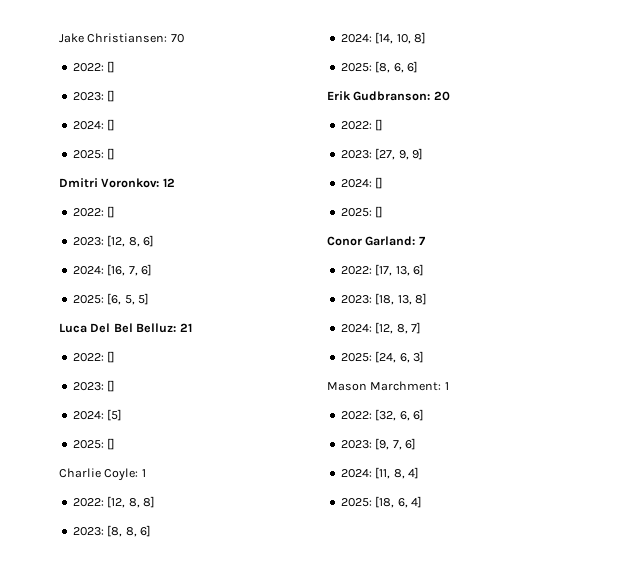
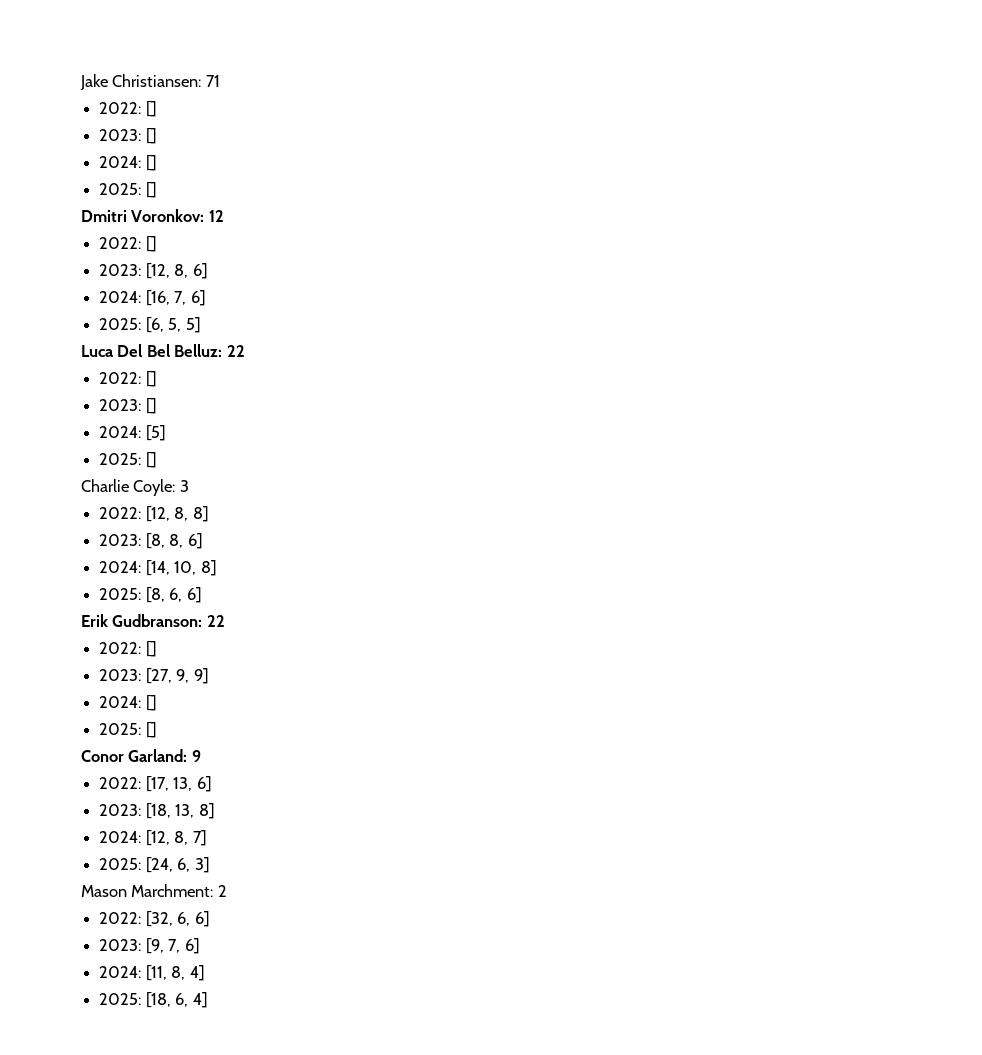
[170,34,184,43] 70 -> [205,75,220,87] 71
[179,323,192,332] 21 -> [226,345,245,357] 22
[141,469,146,477] 1 -> [179,480,189,492] 3
[433,91,450,101] 20 -> [206,615,225,627] 22
[418,236,425,245] 7 -> [191,750,201,762] 9
[444,382,449,390] 1 -> [217,885,227,897] 2

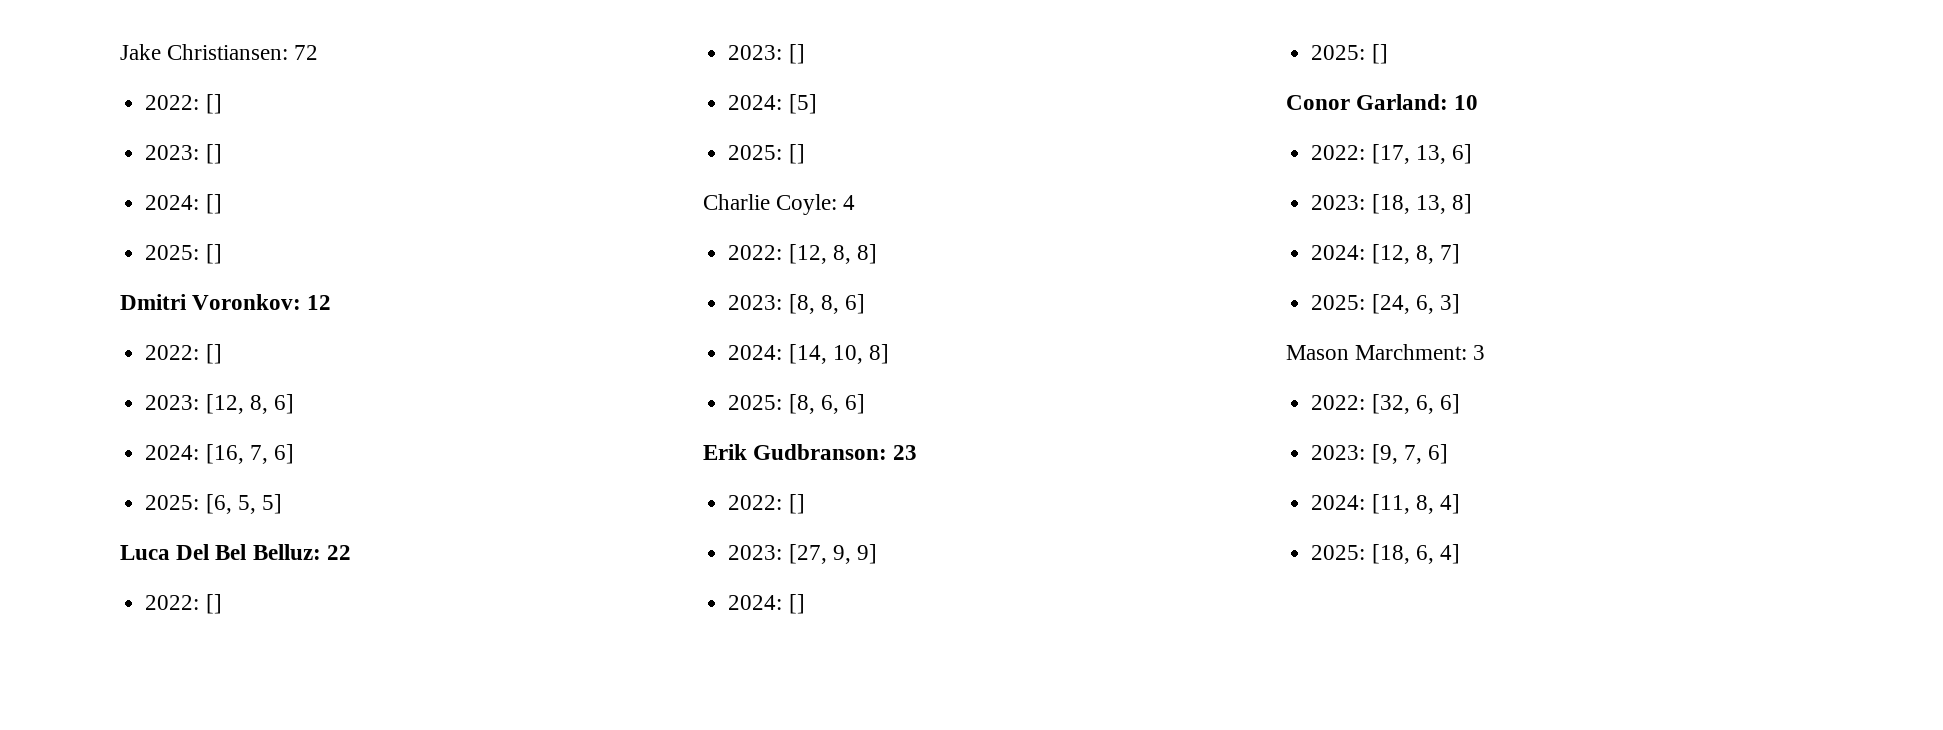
[205,75,220,87] 71 -> [294,45,319,60] 72
[179,480,189,492] 3 -> [843,195,856,210] 4
[206,615,225,627] 22 -> [893,445,918,460] 23
[191,750,201,762] 9 -> [1454,95,1479,110] 10
[217,885,227,897] 2 -> [1473,345,1486,360] 3

